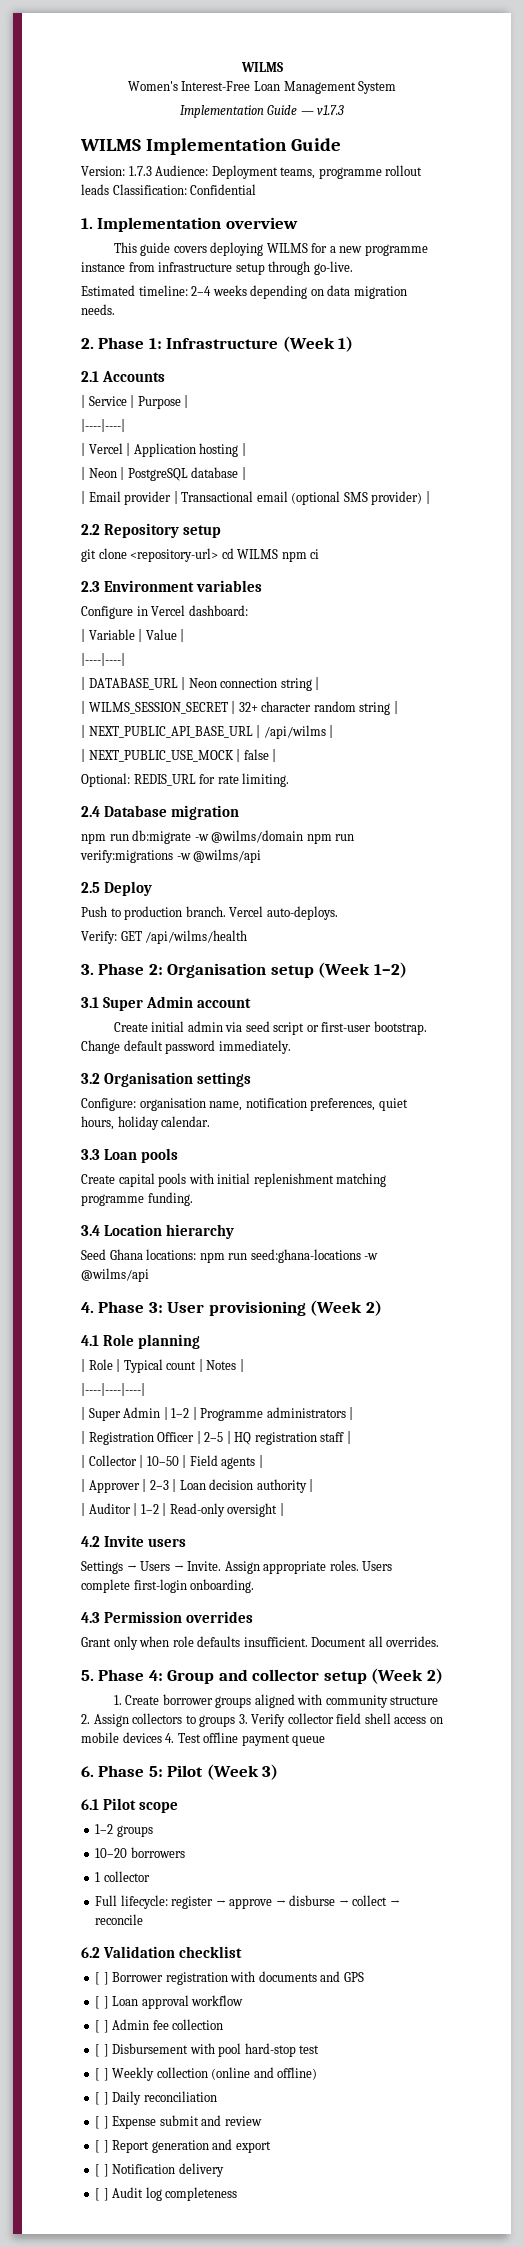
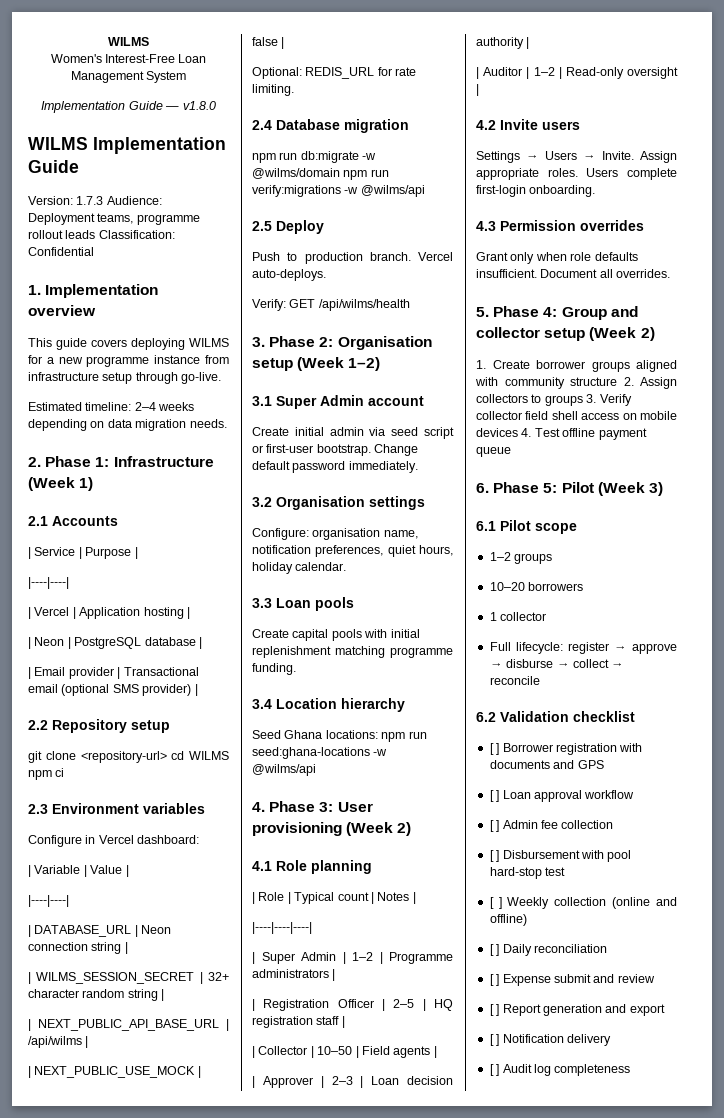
[317,105,345,115] v1.7.3 -> [182,101,216,110] v1.8.0

